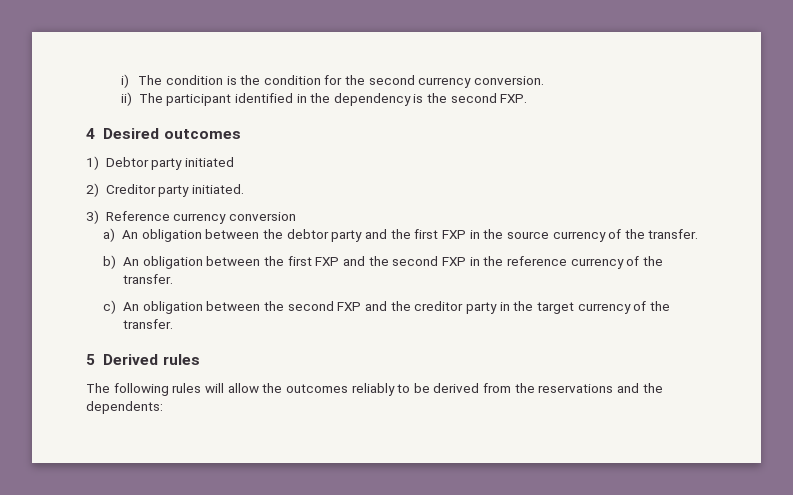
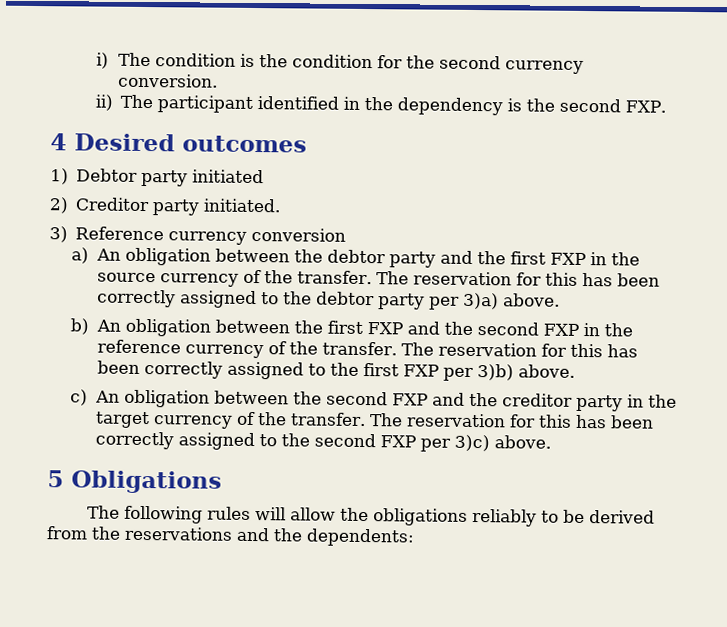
(699, 234) none -> [375,271,660,287] [96,289,560,310] The reservation for this has been correctly assigned to the debtor party per 3)a) above.
(174, 279) none -> [400,342,638,358] [96,360,575,382] The reservation for this has been correctly assigned to the first FXP per 3)b) above.
(174, 324) none -> [368,413,654,429] [94,431,551,452] The reservation for this has been correctly assigned to the second FXP per 3)c) above.
[103,354,200,365] Derived rules -> [71,470,223,494] Obligations
[285,384,348,393] outcomes -> [373,508,469,526] obligations

